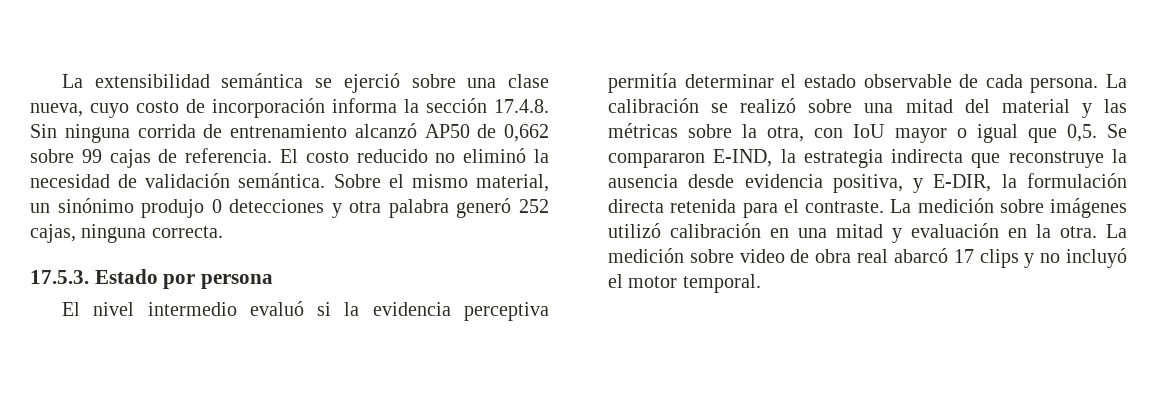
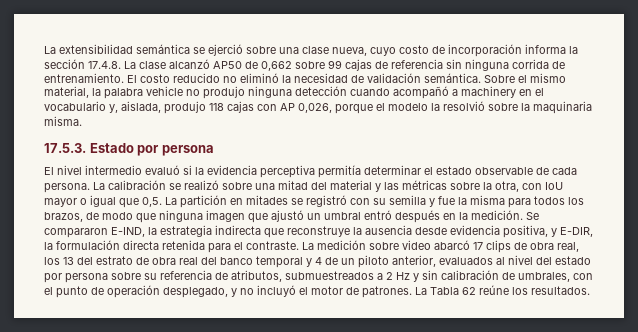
[30,124,347,143] Sin ninguna corrida de entrenamiento -> [124,61,166,69] La clase
[185,148,273,163] referencia. -> [391,59,565,71] [44,73,124,83] referencia sin ninguna corrida de entrenamiento.
[30,198,549,218] [30,224,223,243] un sinónimo produjo 0 detecciones y otra palabra generó 252 cajas, ninguna correcta. -> [92,86,544,99] [44,101,592,114] [44,116,82,126] la palabra vehicle no produjo ninguna detección cuando acompañó a machinery en el vocabulario y, aislada, produjo 118 cajas con AP 0,026, porque el modelo la resolvió sobre la maquinaria misma.
(1097, 133) none -> [165,195,584,208] [44,210,523,223] La partición en mitades se registró con su semilla y fue la misma para todos los brazos, de modo que ninguna imagen que ajustó un umbral entró después en la medición.
[1050,198,1127,218] [608,223,1127,243] [608,248,1019,268] imágenes utilizó calibración en una mitad y evaluación en la otra. La medición sobre video de obra real abarcó 17 clips -> [402,240,579,253] [44,255,591,268] [44,270,593,283] [44,285,228,298] video abarcó 17 clips de obra real, los 13 del estrato de obra real del banco temporal y 4 de un piloto anterior, evaluados al nivel del estado por persona sobre su referencia de atributos, submuestreados a 2 Hz y sin calibración de umbrales, con el punto de operación desplegado,
[682,274,761,293] temporal. -> [346,285,590,298] de patrones. La Tabla 62 reúne los resultados.

